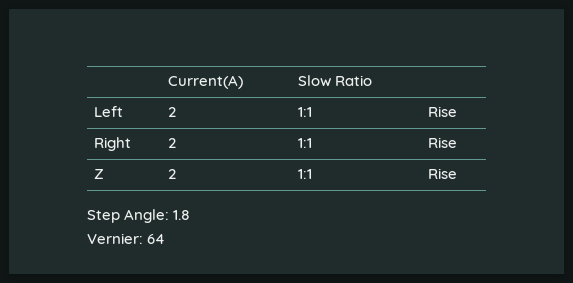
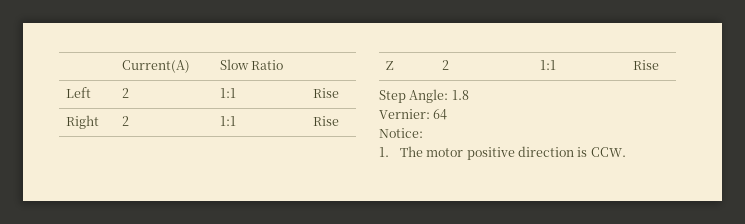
(166, 239) none -> [379,128,423,138] [379,146,626,160] // Notice: // 1. The motor positive direction is CCW.

